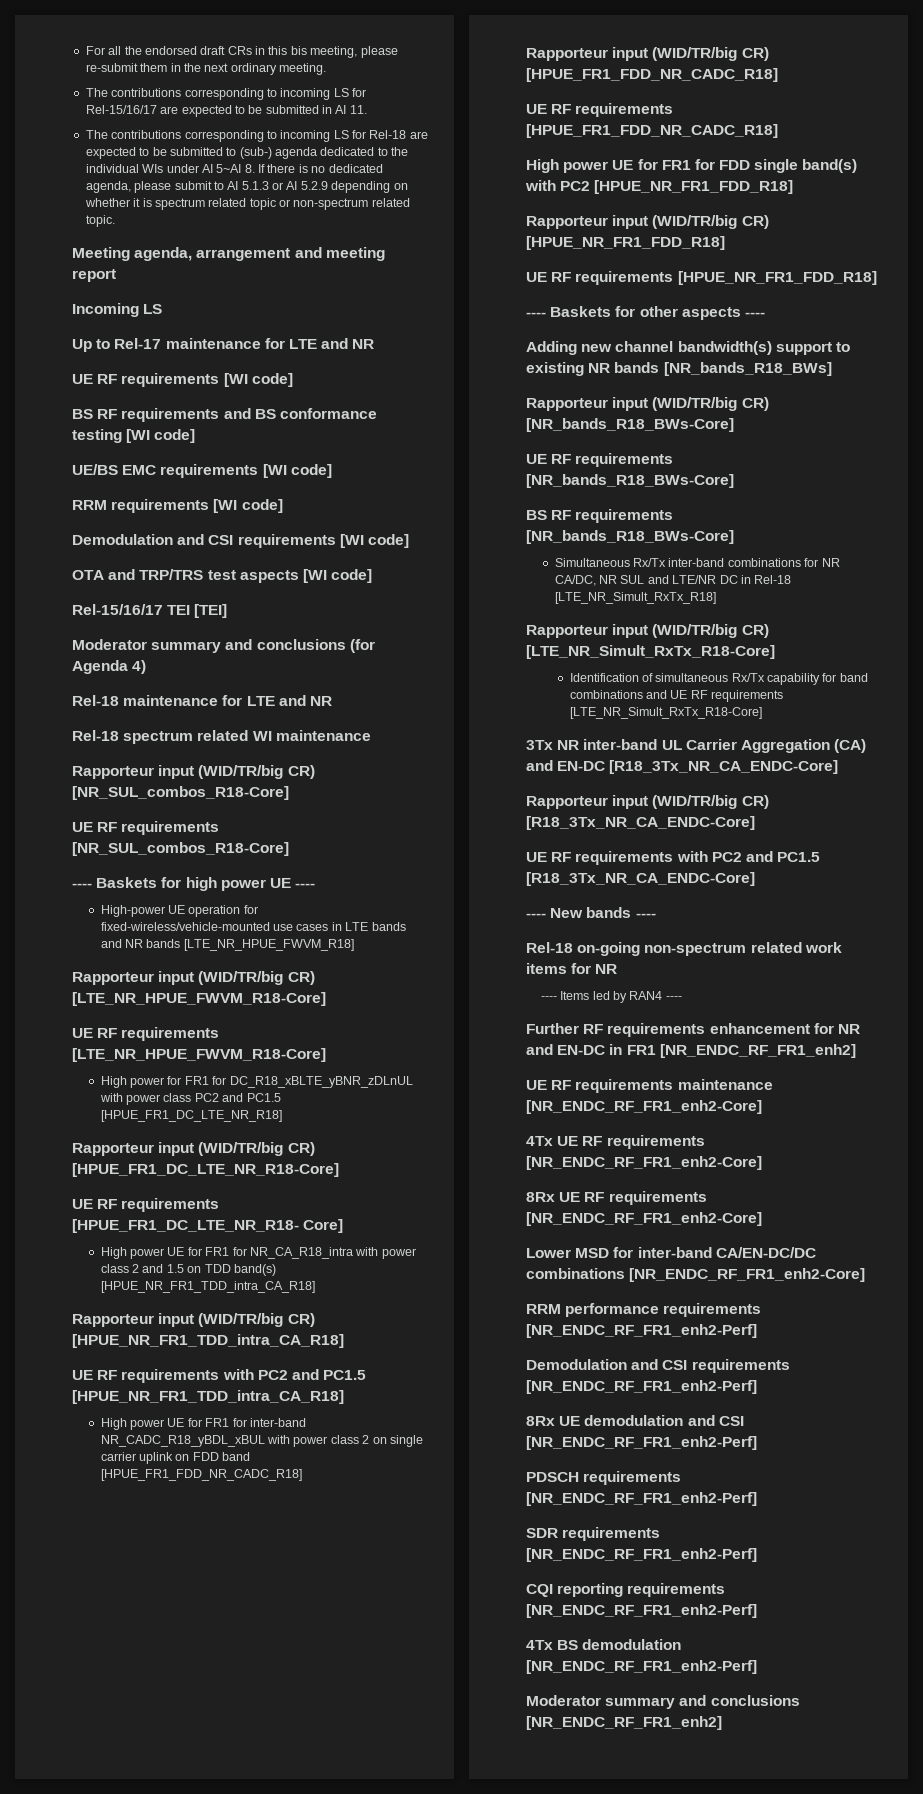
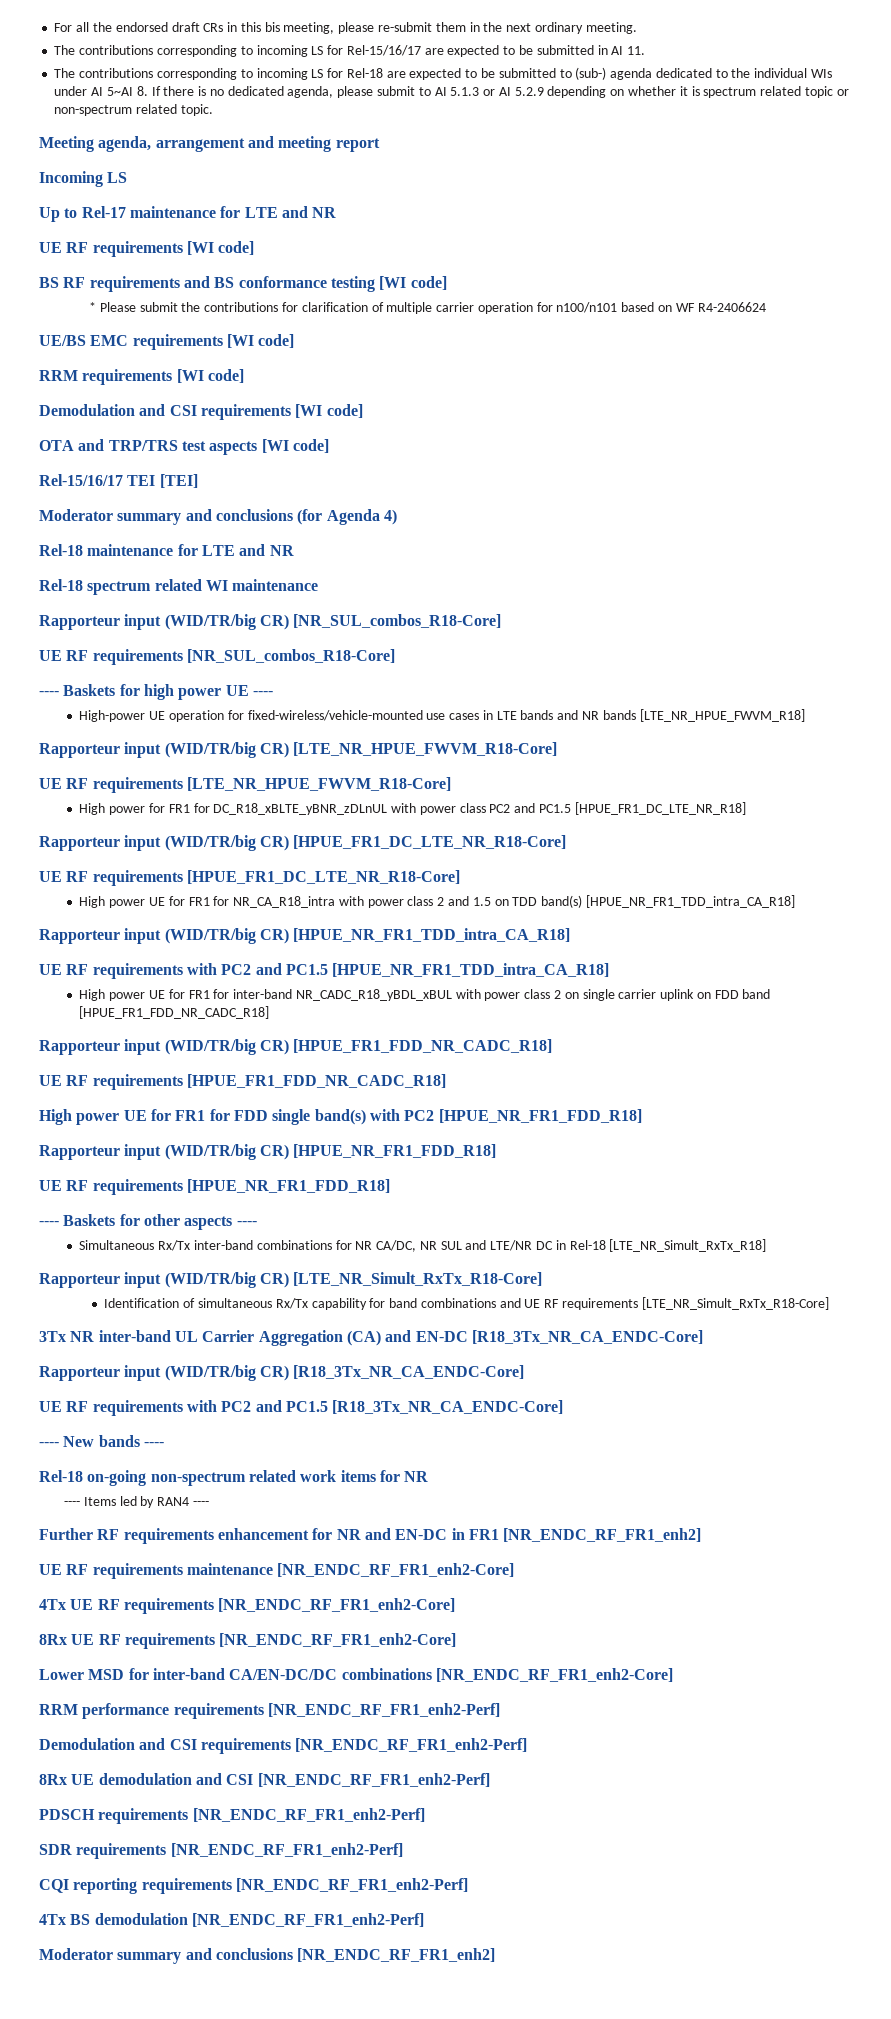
(196, 436) none -> [89,302,766,314] // * Please submit the contributions for clarification of multiple carrier operation for n100/n101 based on WF R4-2406624
[72,1219,344,1233] [HPUE_FR1_DC_LTE_NR_R18- Core] -> [186,870,460,884] [HPUE_FR1_DC_LTE_NR_R18-Core]
[526,341,850,355] [526,362,832,376] [526,397,769,411] [526,418,734,432] [526,453,674,467] [526,474,734,488] [526,509,674,523] [526,530,734,544] // Adding new channel bandwidth(s) support to existing NR bands [NR_bands_R18_BWs] // Rapporteur input (WID/TR/big CR) [NR_bands_R18_BWs-Core] // UE RF requirements [NR_bands_R18_BWs-Core] // BS RF requirements [NR_bands_R18_BWs-Core] -> (257, 1223) none

